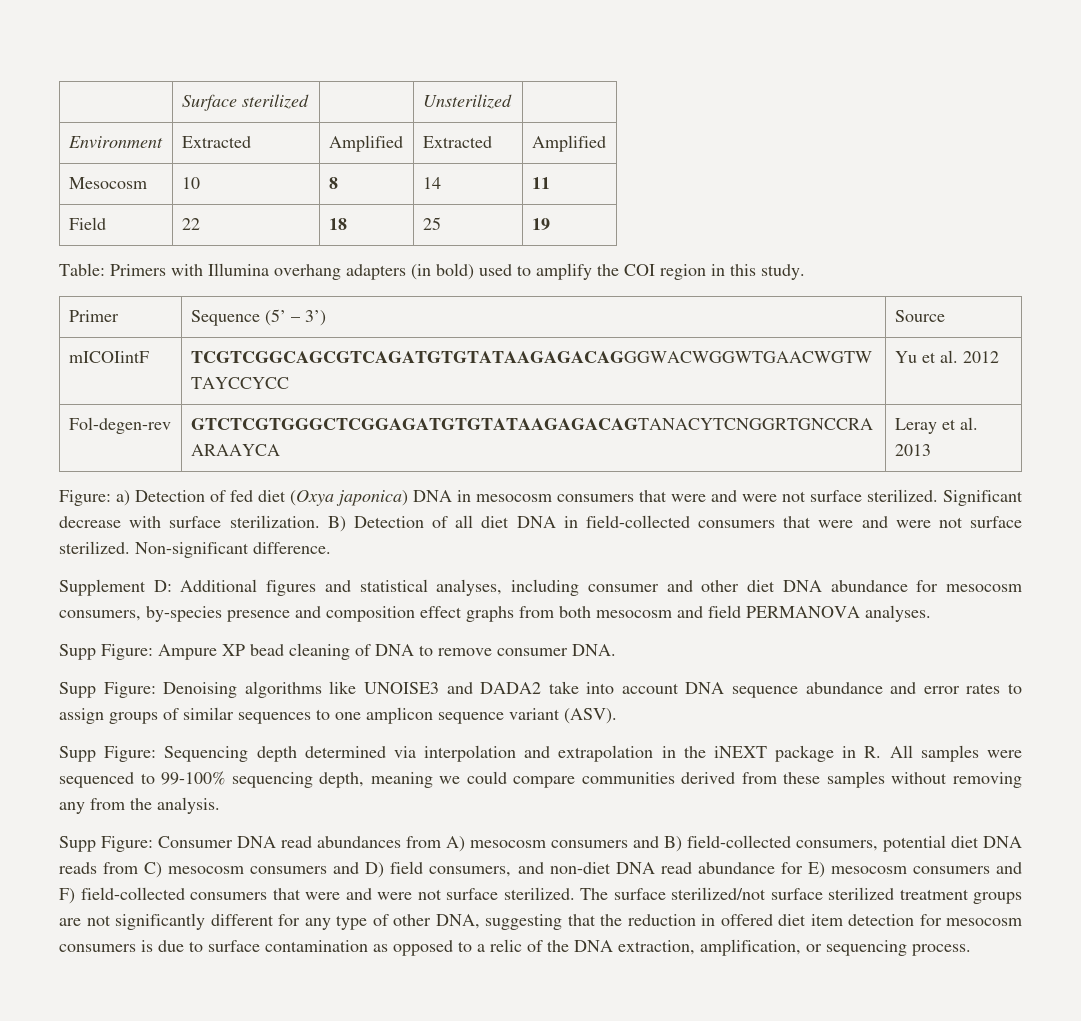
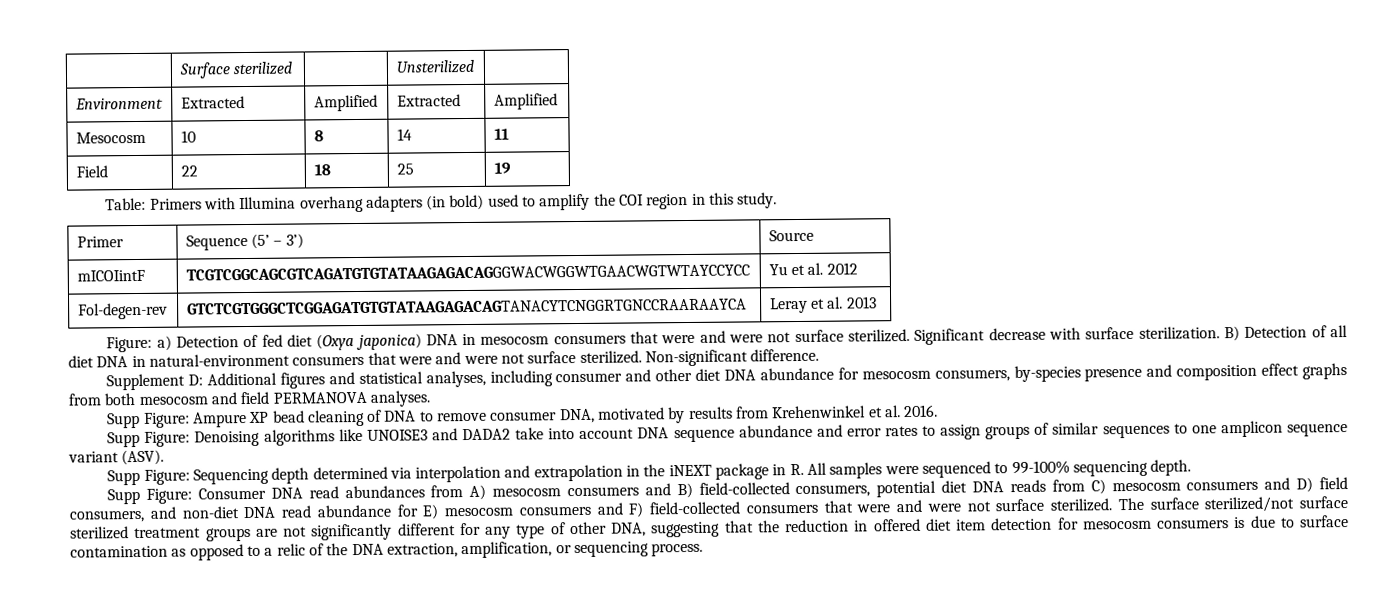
[585,515,690,528] field-collected -> [148,353,290,367] natural-environment
[572,644,616,656] DNA. -> [559,404,939,424] DNA, motivated by results from Krehenwinkel et al. 2016.
[319,771,1022,788] [59,797,220,814] depth, meaning we could compare communities derived from these samples without removing any from the analysis. -> [1150,459,1192,476] depth.

